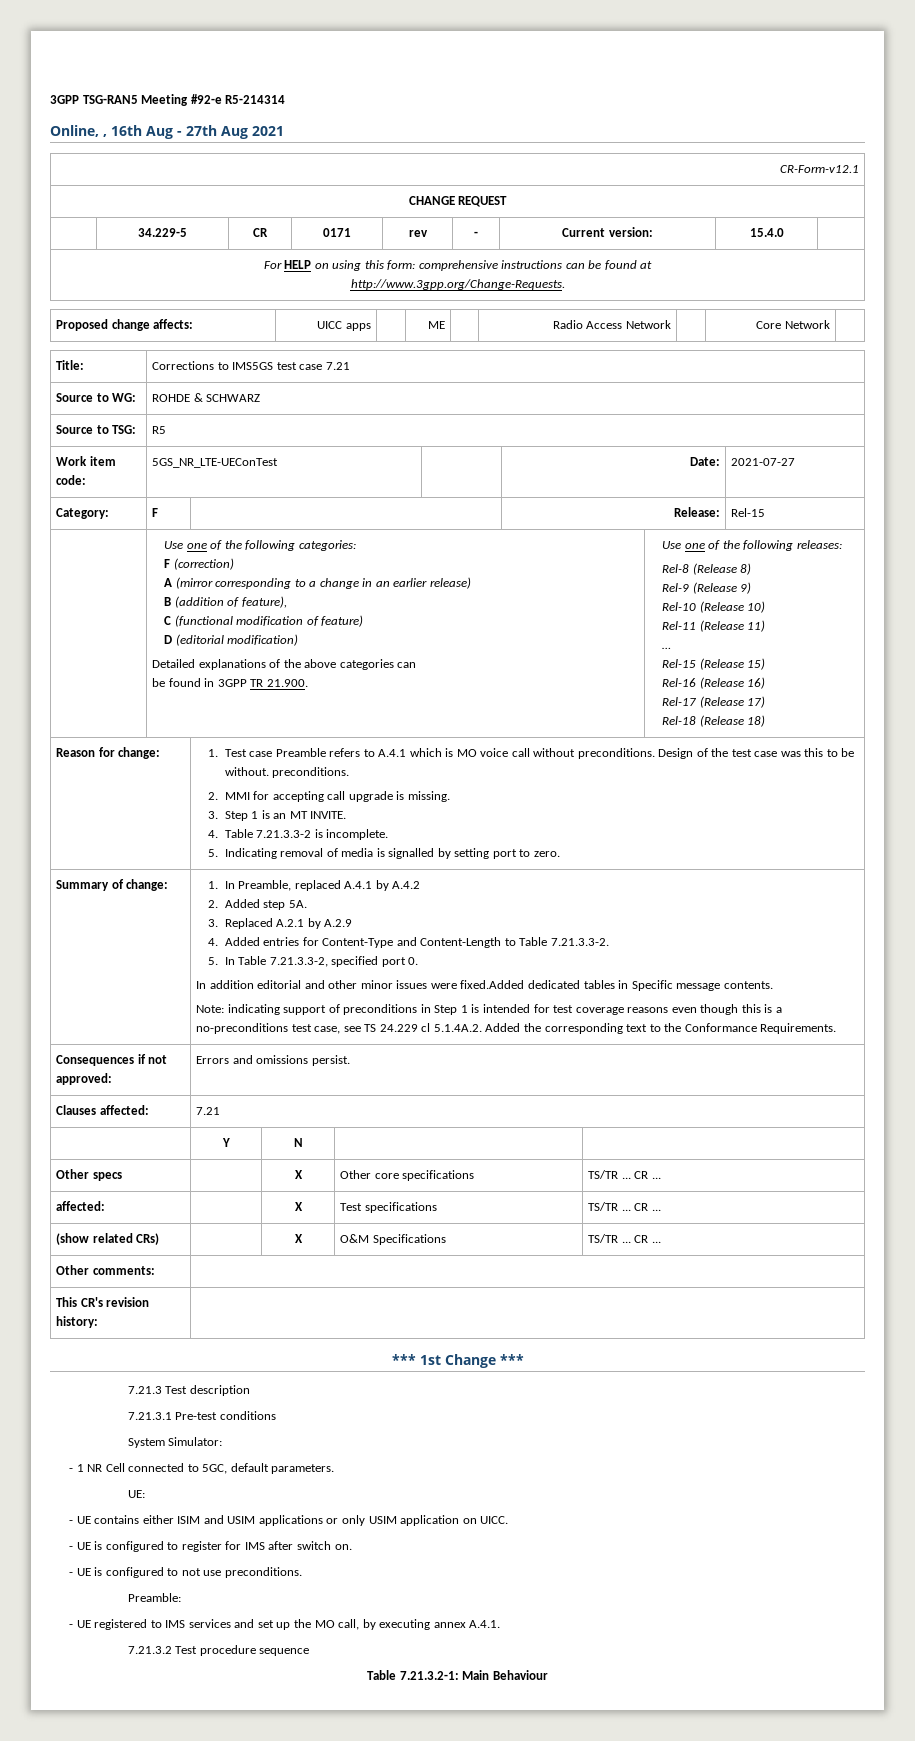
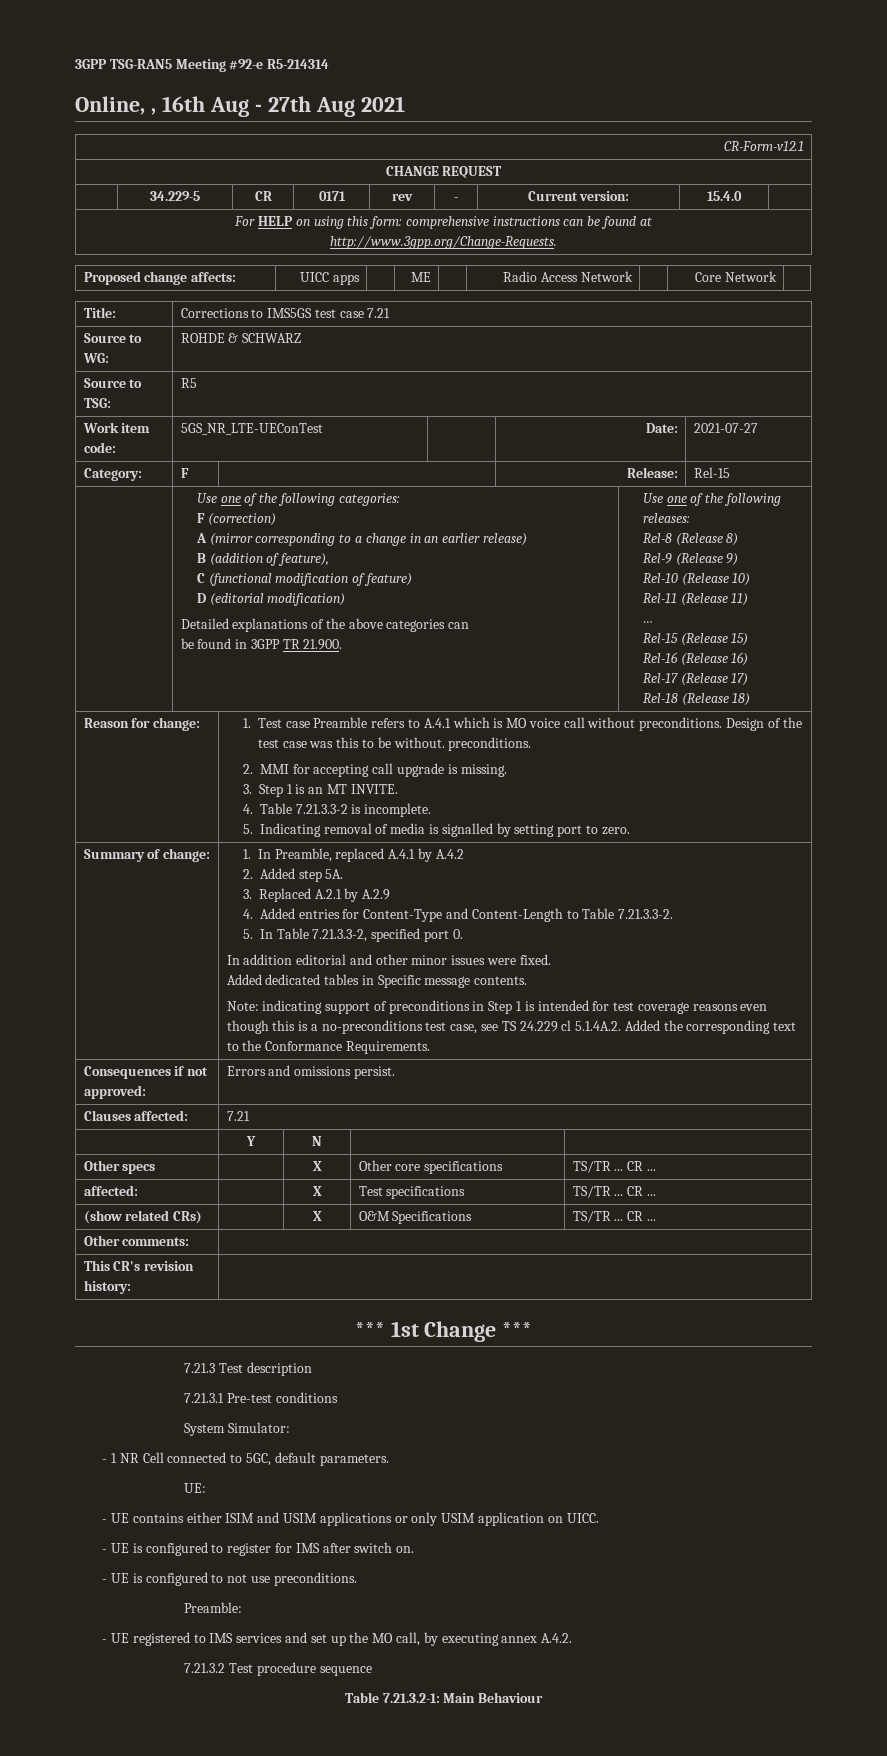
[460,980,525,989] fixed.Added -> [519,954,551,965] [226,974,262,985] fixed. // Added
[469,1620,501,1628] A.4.1. -> [541,1633,573,1643] A.4.2.

